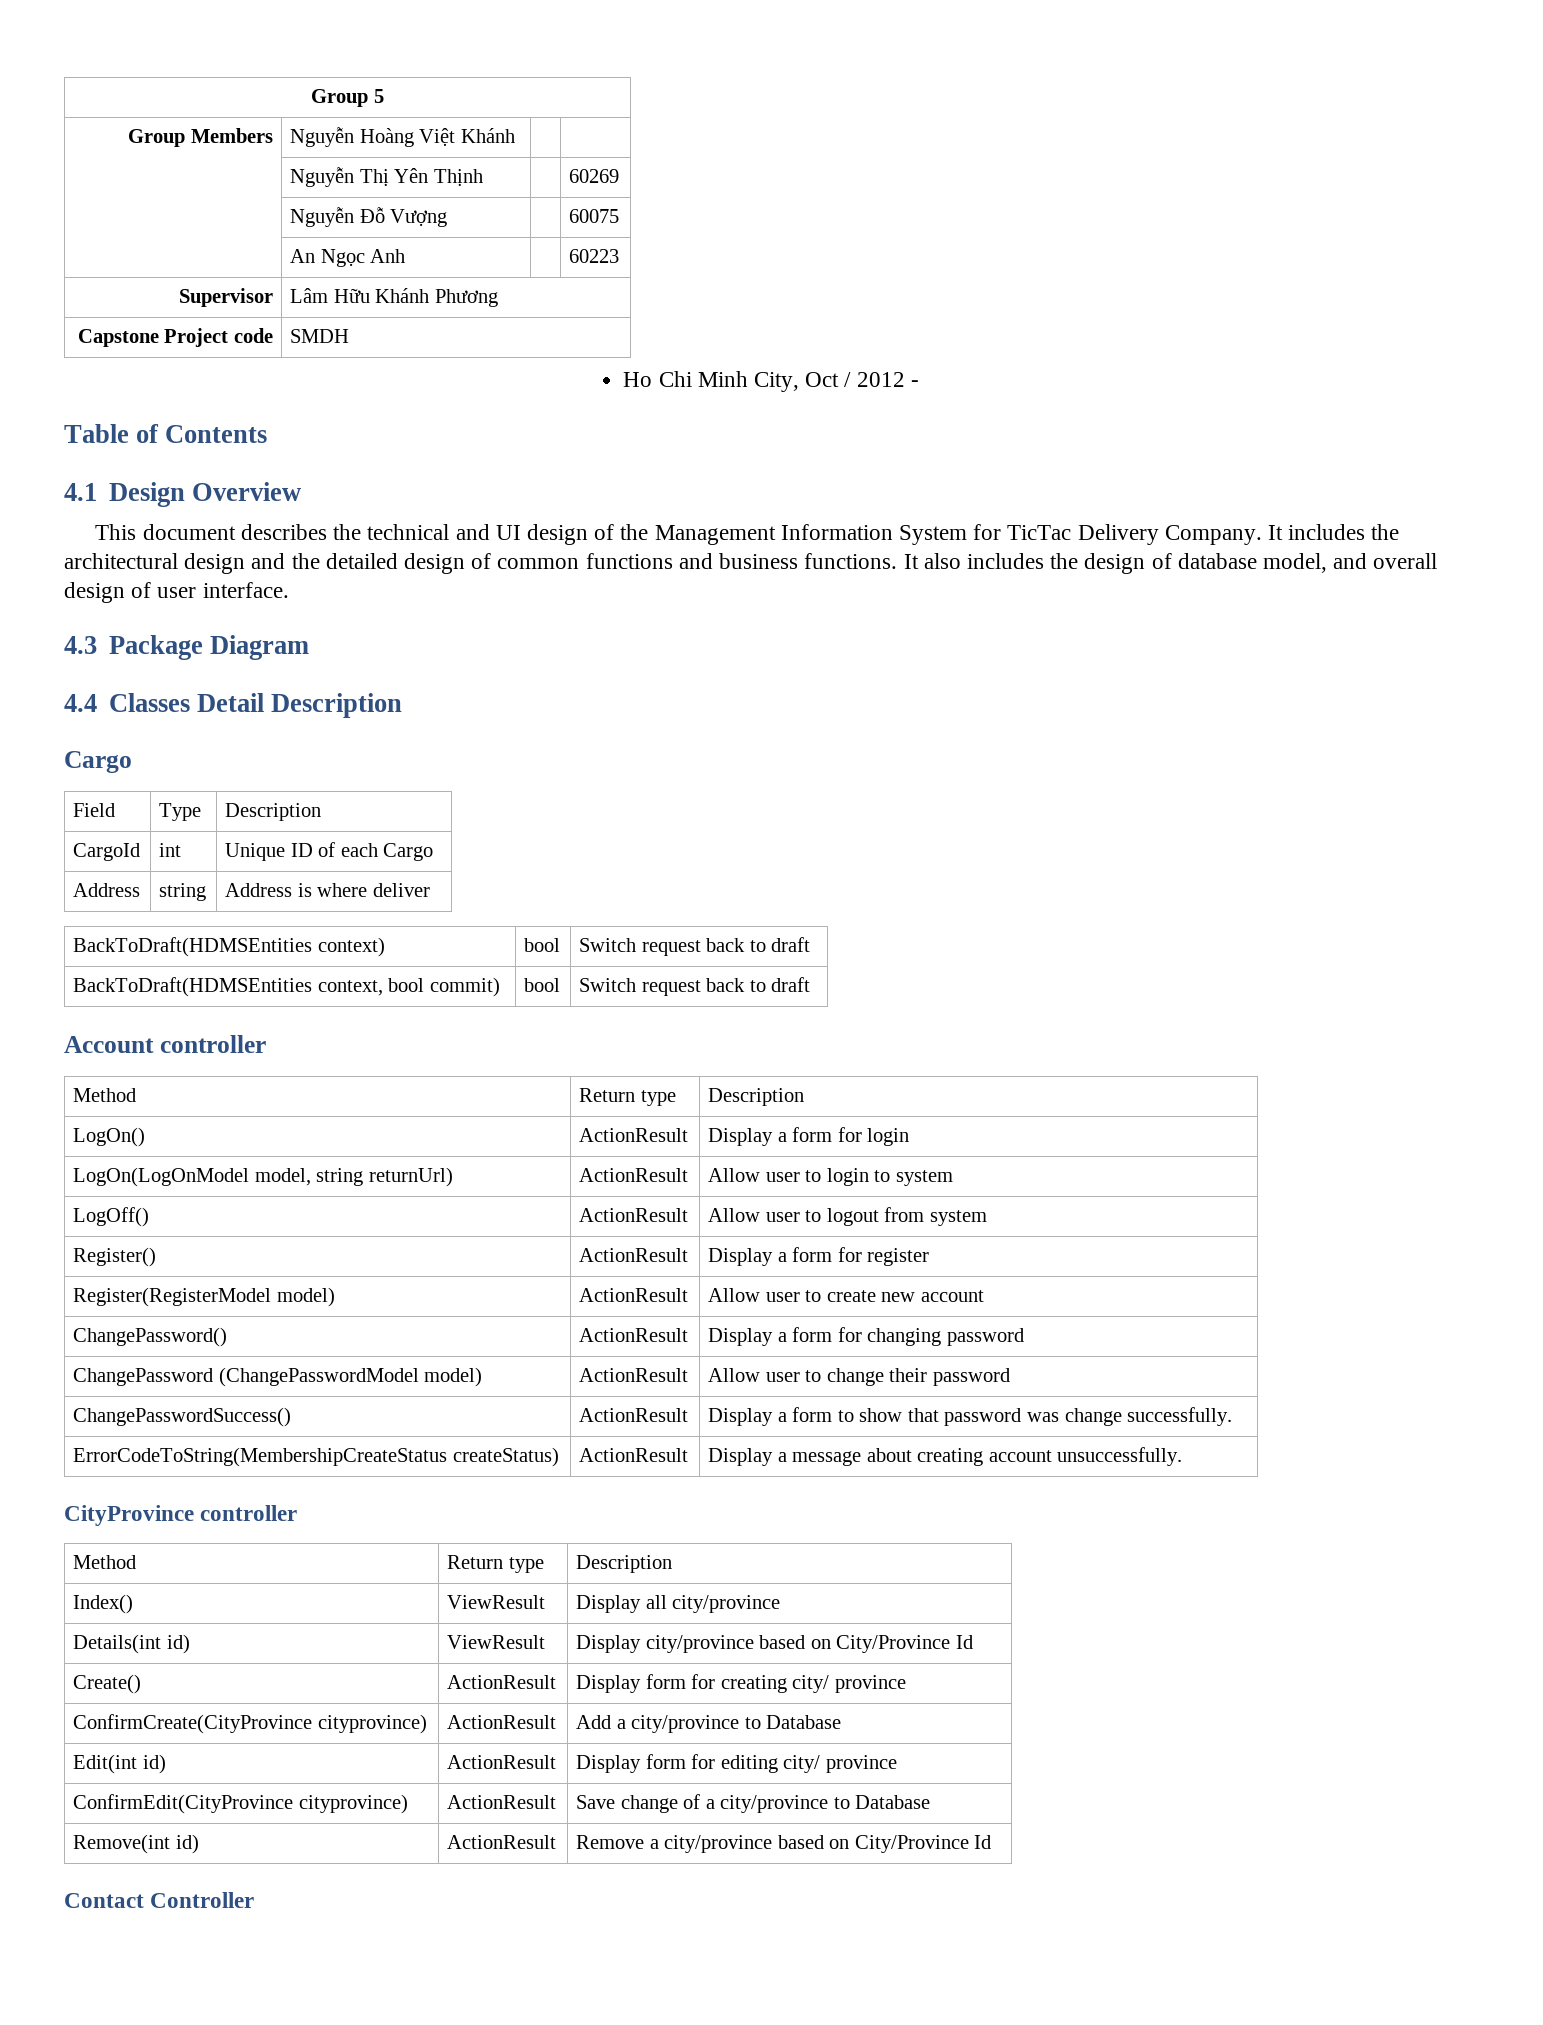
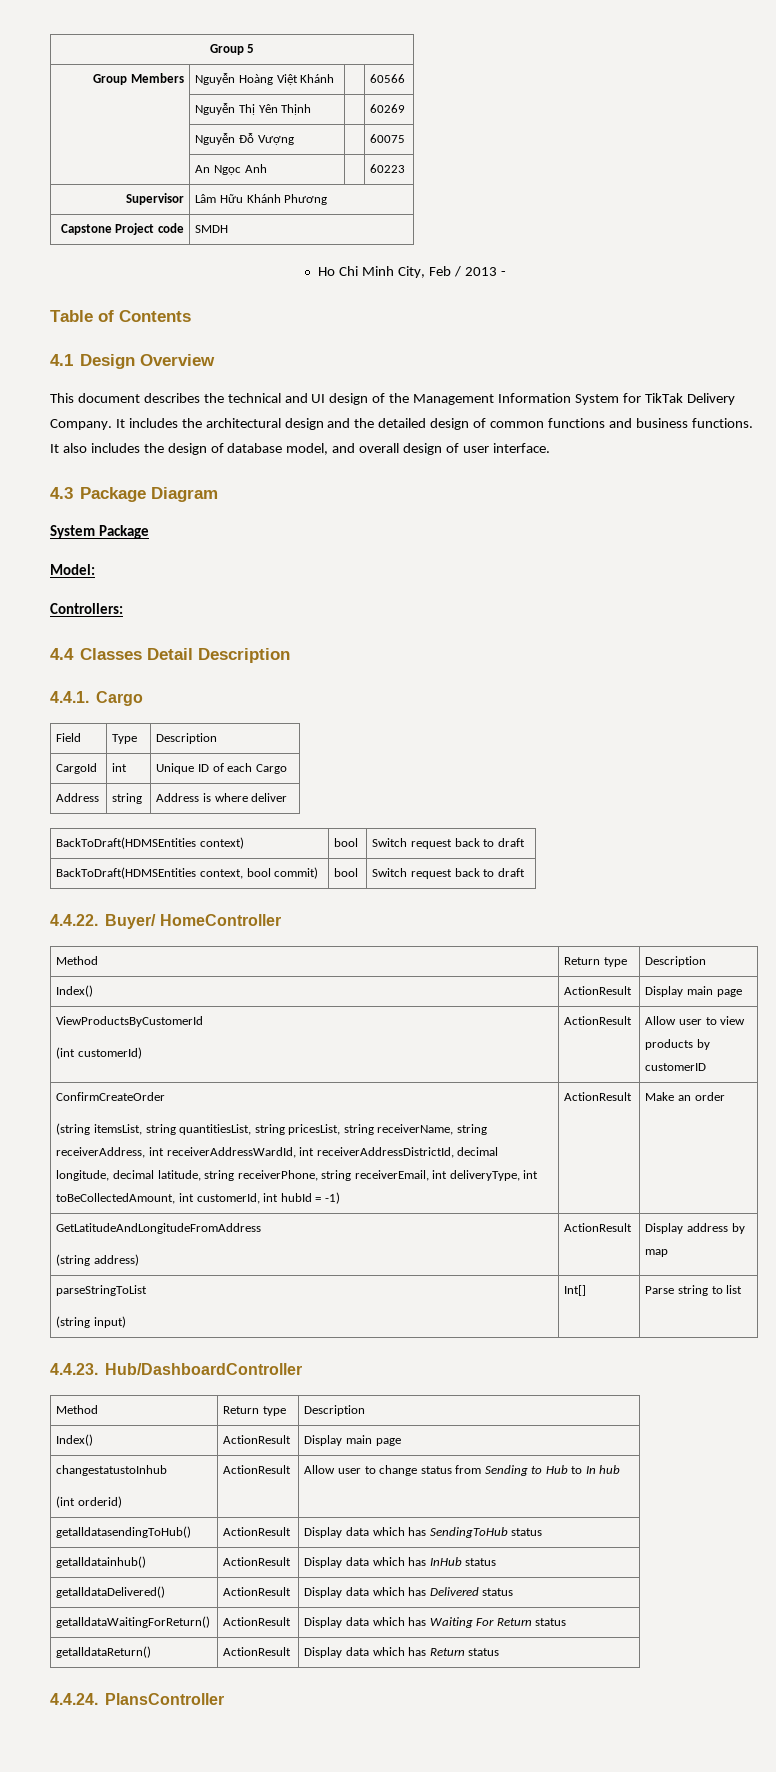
(515, 135) none -> [370,74,406,83] 60566
[805,372,905,387] Oct / 2012 -> [428,266,497,277] Feb / 2013
[1007,525,1072,540] TicTac -> [644,393,683,403] TikTak
(309, 647) none -> [50,525,149,539] [50,564,95,575] [50,603,123,614] // System Package // Model: // Controllers:
(402, 705) none -> [50,691,89,703] 4.4.1.
[64,1035,266,1053] [73,1088,137,1102] [579,1088,676,1106] [708,1088,805,1106] [73,1127,146,1147] [579,1128,689,1142] [708,1127,910,1146] [73,1167,453,1187] [579,1168,689,1182] [708,1168,953,1186] [73,1207,150,1227] [579,1208,689,1222] [708,1207,987,1226] [73,1247,157,1267] [579,1248,689,1262] [708,1247,930,1266] [73,1287,335,1307] [579,1288,689,1302] [708,1288,984,1302] [73,1327,228,1347] [579,1328,689,1342] [708,1327,1024,1346] [73,1367,483,1387] [579,1368,689,1382] [708,1368,1010,1386] [73,1407,292,1427] [579,1408,689,1422] [708,1407,1233,1426] [73,1447,559,1467] [579,1448,689,1462] [708,1447,1183,1466] [64,1505,298,1526] [73,1555,137,1569] [447,1555,544,1573] [576,1555,673,1573] [73,1594,134,1614] [447,1595,546,1609] [576,1595,781,1613] [73,1634,190,1654] [447,1635,546,1649] [576,1635,973,1653] [73,1674,142,1694] [447,1675,557,1689] [576,1674,906,1693] [73,1714,427,1734] [447,1715,557,1729] [576,1715,842,1733] [73,1754,166,1774] [447,1755,557,1769] [576,1754,897,1773] [73,1794,408,1814] [447,1795,557,1809] [576,1794,931,1813] [73,1834,199,1854] [447,1835,557,1849] [576,1835,992,1853] [64,1892,255,1908] Account controller // Method | Return type | Description // LogOn() | ActionResult | Display a form for login // LogOn(LogOnModel model, string returnUrl) | ActionResult | Allow user to login to system // LogOff() | ActionResult | Allow user to logout from system // Register() | ActionResult | Display a form for register // Register(RegisterModel model) | ActionResult | Allow user to create new account // ChangePassword() | ActionResult | Display a form for changing password // ChangePassword (ChangePasswordModel model) | ActionResult | Allow user to change their password // ChangePasswordSuccess() | ActionResult | Display a form to show that password was change successfully. // ErrorCodeToString(MembershipCreateStatus createStatus) | ActionResult | Display a message about creating account unsuccessfully. // CityProvince controller // Method | Return type | Description // Index() | ViewResult | Display all city/province // Details(int id) | ViewResult | Display city/province based on City/Province Id // Create() | ActionResult | Display form for creating city/ province // ConfirmCreate(CityProvince cityprovince) | ActionResult | Add a city/province to Database // Edit(int id) | ActionResult | Display form for editing city/ province // ConfirmEdit(CityProvince cityprovince) | ActionResult | Save change of a city/province to Database // Remove(int id) | ActionResult | Remove a city/province based on City/Province Id // Contact Controller -> [50,914,281,929] [56,956,99,965] [564,957,627,967] [645,956,707,967] [56,985,94,997] [564,986,633,995] [645,986,742,997] [56,1016,204,1027] [56,1047,142,1059] [564,1016,633,1025] [645,1016,746,1025] [645,1039,710,1050] [645,1063,707,1071] [56,1092,166,1101] [56,1123,487,1135] [56,1147,499,1158] [56,1170,539,1181] [56,1192,340,1204] [564,1092,633,1101] [645,1092,725,1101] [56,1223,262,1234] [56,1254,139,1266] [564,1223,633,1232] [645,1223,745,1234] [645,1249,669,1257] [56,1285,148,1296] [56,1316,126,1328] [564,1285,587,1296] [645,1285,743,1296] [50,1363,303,1375] [56,1405,99,1414] [223,1406,286,1416] [304,1405,366,1416] [56,1434,94,1446] [223,1435,292,1444] [304,1435,401,1446] [56,1465,168,1476] [56,1496,122,1508] [223,1465,292,1474] [304,1465,621,1476] [56,1526,192,1538] [223,1527,292,1536] [304,1527,543,1538] [56,1556,147,1568] [223,1557,292,1566] [304,1557,497,1568] [56,1586,166,1598] [223,1587,292,1596] [304,1587,514,1598] [56,1616,211,1628] [223,1617,292,1626] [304,1617,567,1628] [56,1646,152,1658] [223,1647,292,1656] [304,1647,500,1658] [50,1693,225,1705] 4.4.22. Buyer/ HomeController // Method | Return type | Description // Index() | ActionResult | Display main page // ViewProductsByCustomerId // (int customerId) | ActionResult | Allow user to view products by customerID // ConfirmCreateOrder // (string itemsList, string quantitiesList, string pricesList, string receiverName, string receiverAddress, int receiverAddressWardId, int receiverAddressDistrictId, decimal longitude, decimal latitude, string receiverPhone, string receiverEmail, int deliveryType, int toBeCollectedAmount, int customerId, int hubId = -1) | ActionResult | Make an order // GetLatitudeAndLongitudeFromAddress // (string address) | ActionResult | Display address by map // parseStringToList // (string input) | Int[] | Parse string to list // 4.4.23. Hub/DashboardController // Method | Return type | Description // Index() | ActionResult | Display main page // changestatustoInhub // (int orderid) | ActionResult | Allow user to change status from Sending to Hub to In hub // getalldatasendingToHub() | ActionResult | Display data which has SendingToHub status // getalldatainhub() | ActionResult | Display data which has InHub status // getalldataDelivered() | ActionResult | Display data which has Delivered status // getalldataWaitingForReturn() | ActionResult | Display data which has Waiting For Return status // getalldataReturn() | ActionResult | Display data which has Return status // 4.4.24. PlansController

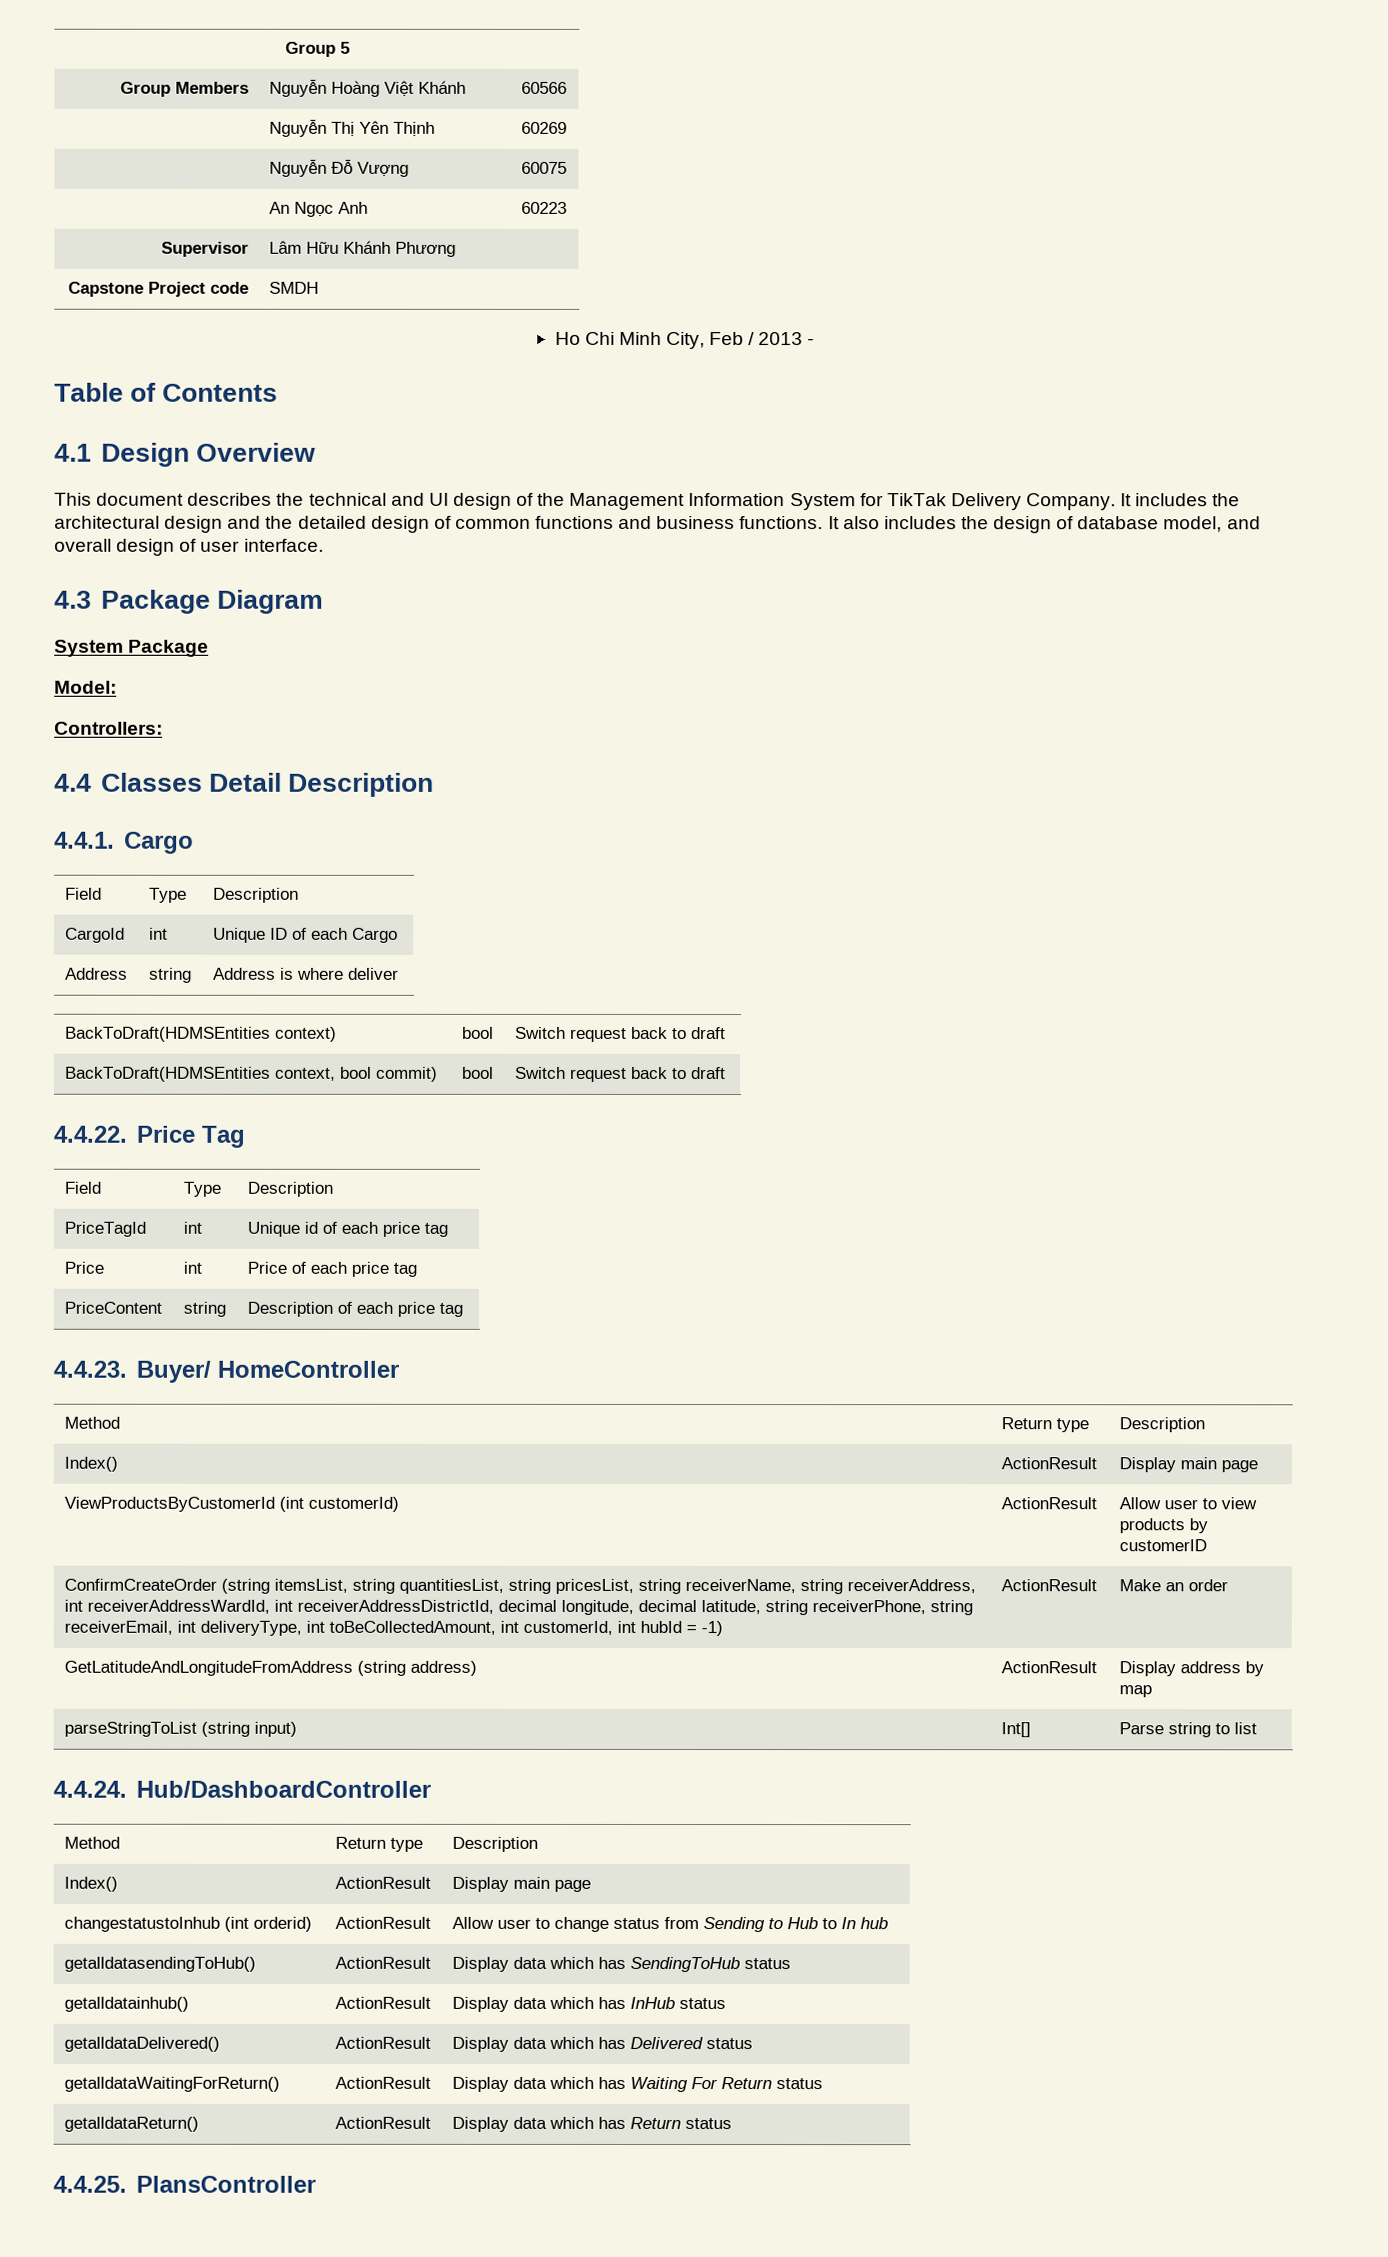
(98, 920) none -> [135,1125,246,1148] [63,1181,101,1194] [182,1181,221,1197] [246,1181,333,1197] [63,1221,146,1237] [182,1221,202,1234] [246,1221,448,1237] [63,1261,104,1274] [182,1261,202,1274] [246,1261,417,1277] [63,1301,162,1314] [182,1301,226,1317] [246,1301,463,1317] [53,1360,127,1378] Price Tag // Field | Type | Description // PriceTagId | int | Unique id of each price tag // Price | int | Price of each price tag // PriceContent | string | Description of each price tag // 4.4.23.
(204, 1021) // -> (275, 1504) none
(166, 1096) // -> (217, 1584) none
(262, 1228) // -> (353, 1668) none
(148, 1290) // -> (197, 1729) none
[50,1363,98,1375] 4.4.23. -> [53,1780,127,1798] 4.4.24.
(168, 1470) // -> (220, 1924) none
[50,1693,98,1705] 4.4.24. -> [53,2175,127,2193] 4.4.25.

